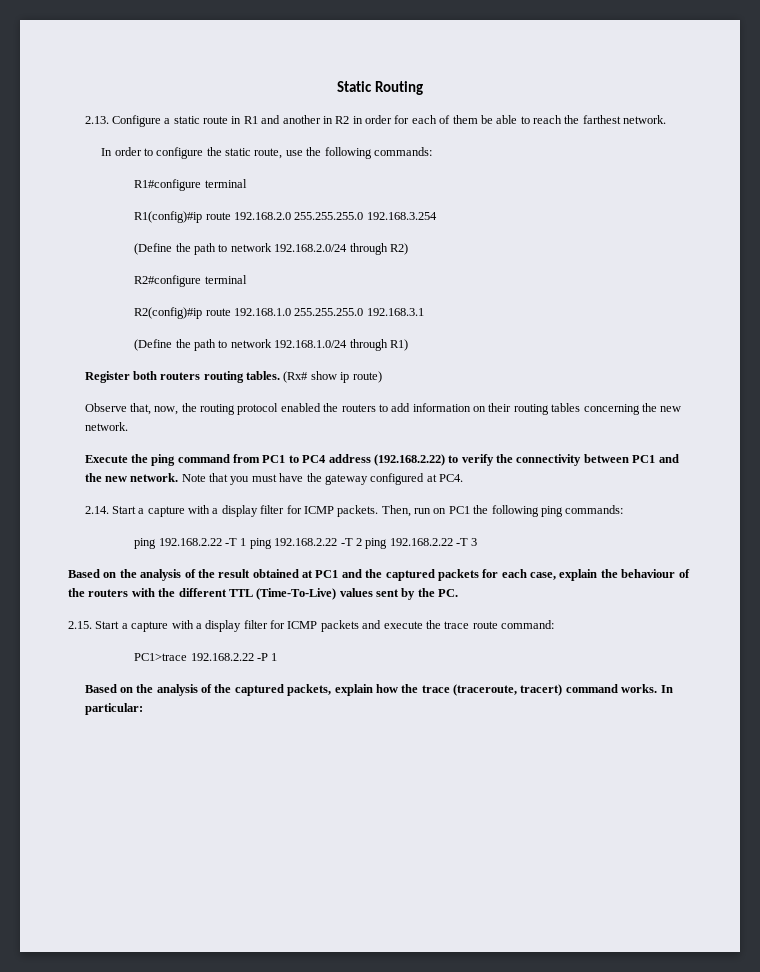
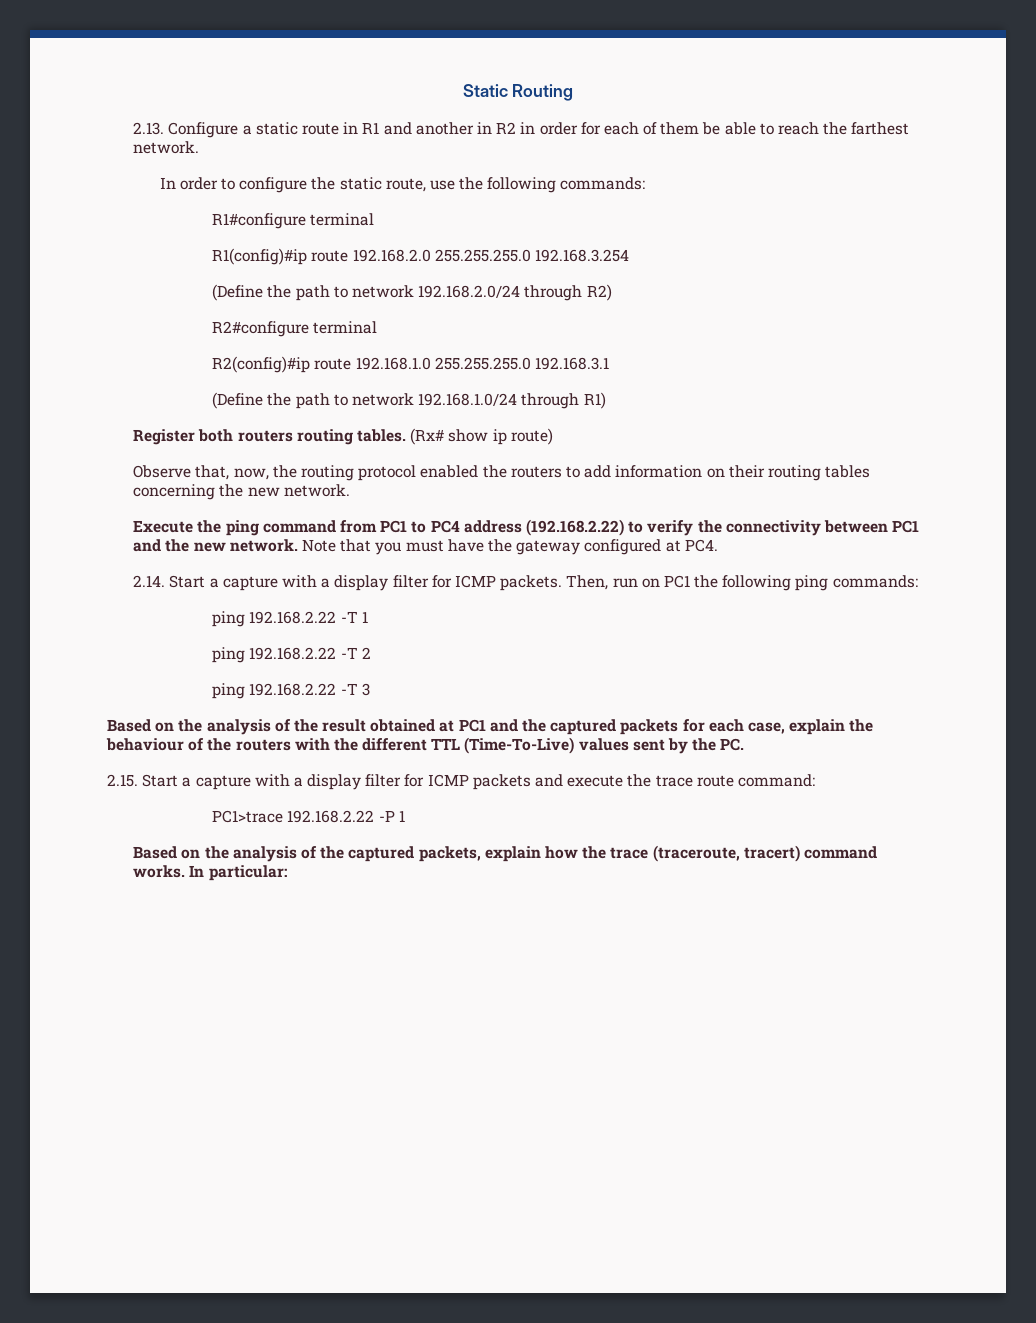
(247, 542) none -> (368, 617) //
(362, 542) none -> (371, 653) //

